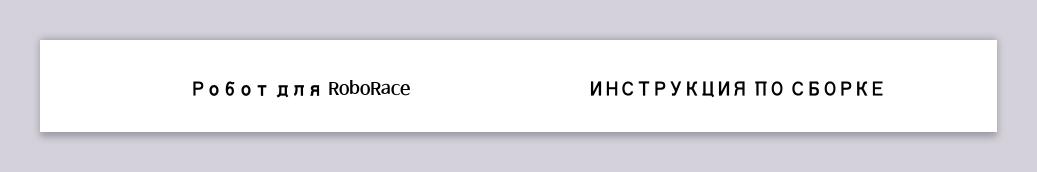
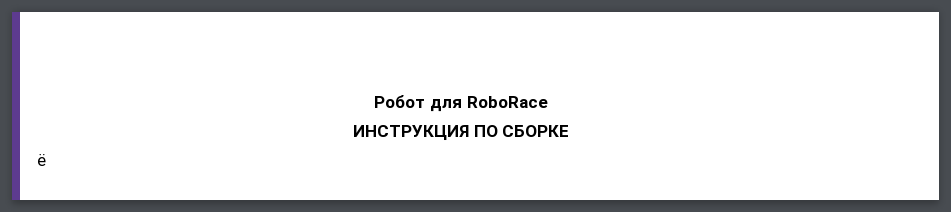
(886, 88) none -> [37,154,46,166] // ё

